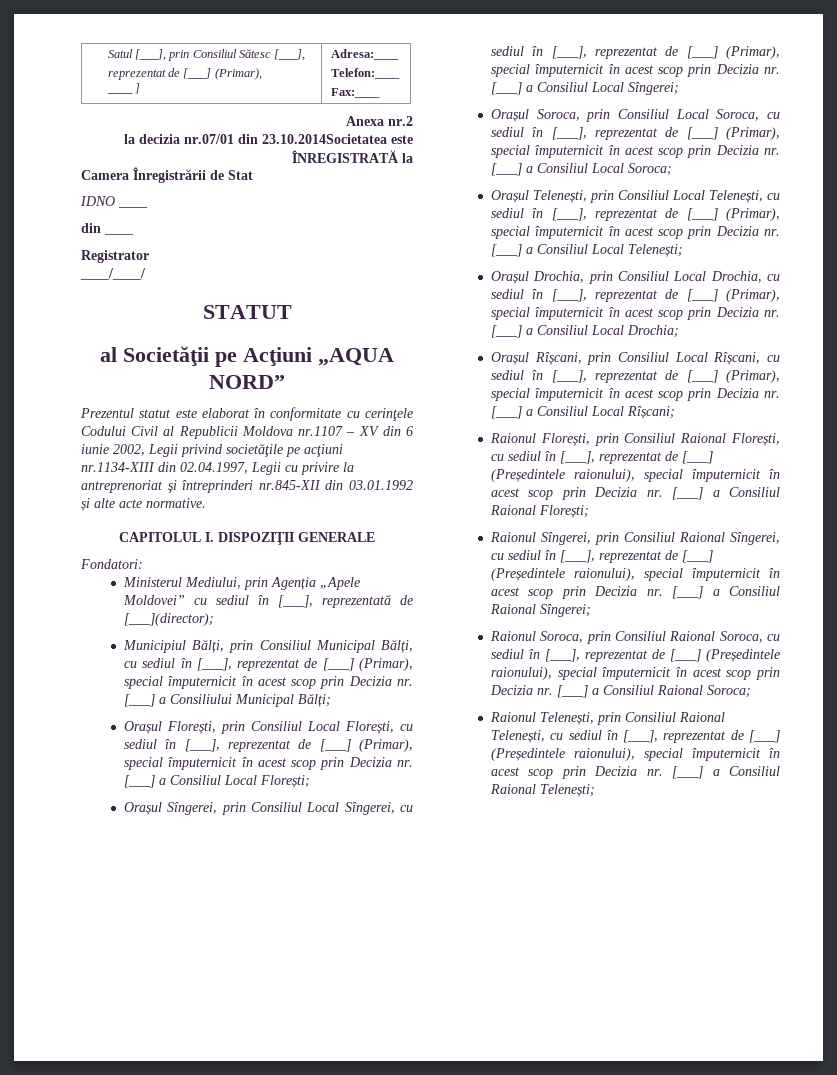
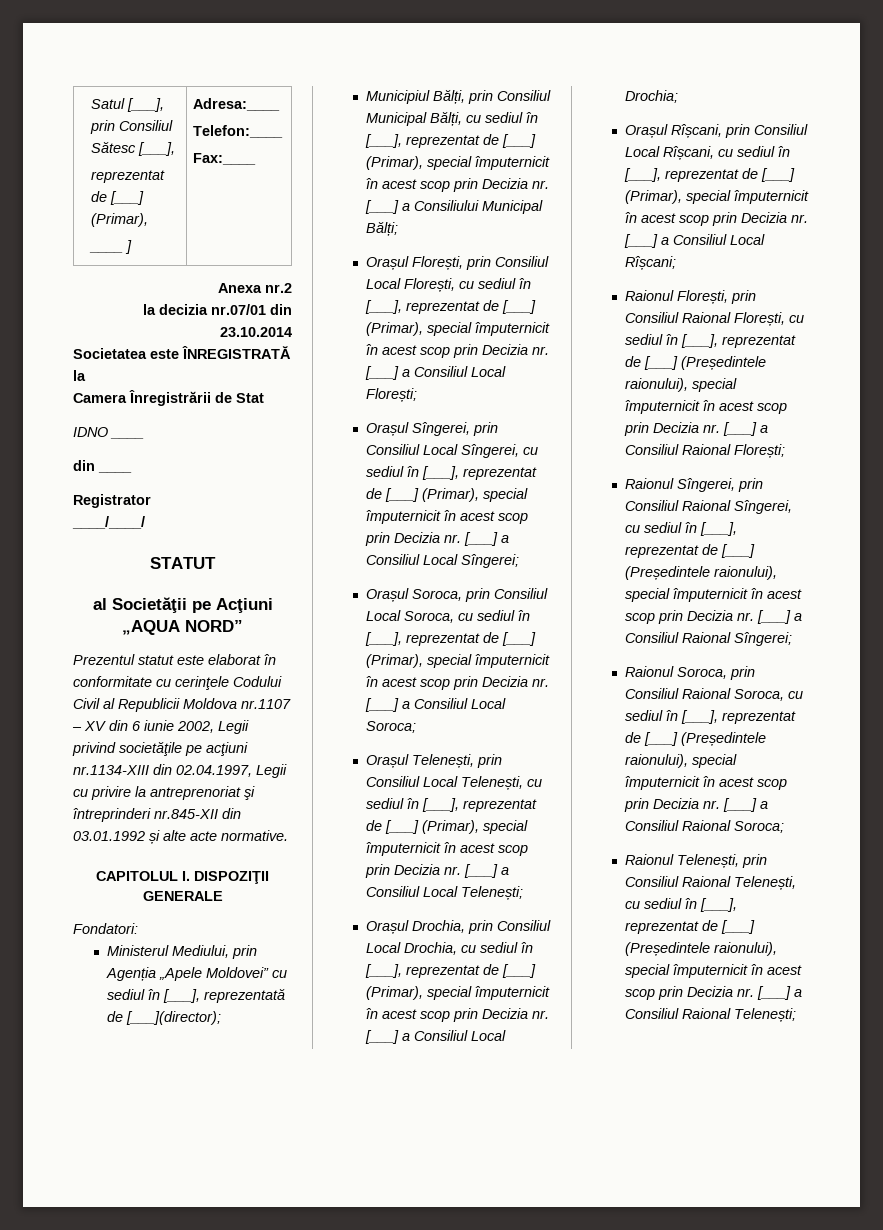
[262,134,387,144] 23.10.2014Societatea -> [220,327,292,337] [73,348,147,359] 23.10.2014 // Societatea

